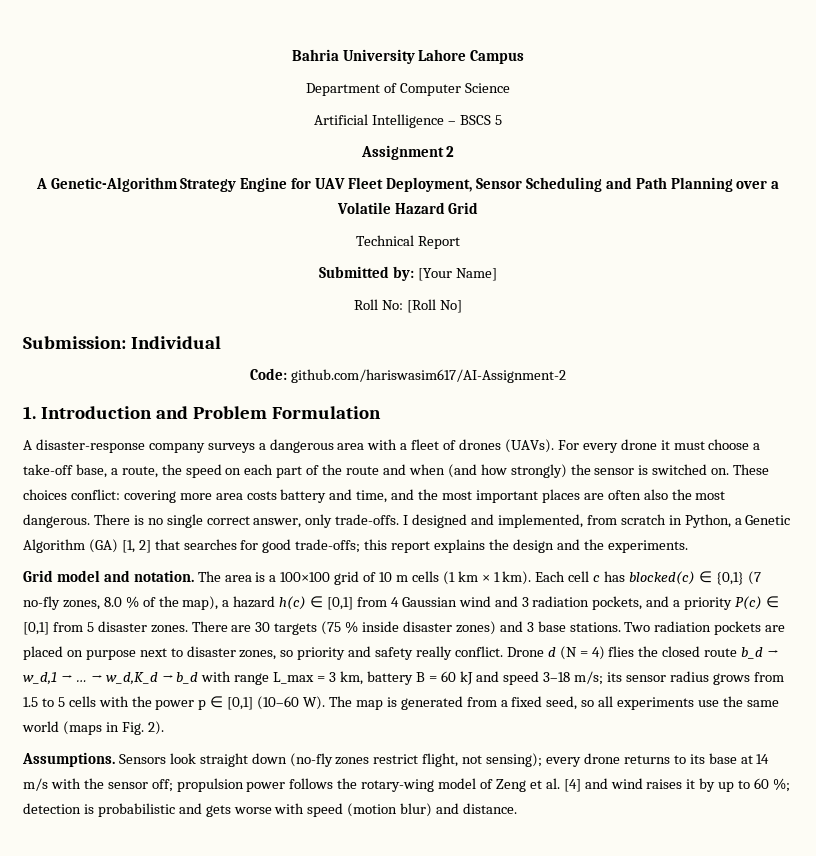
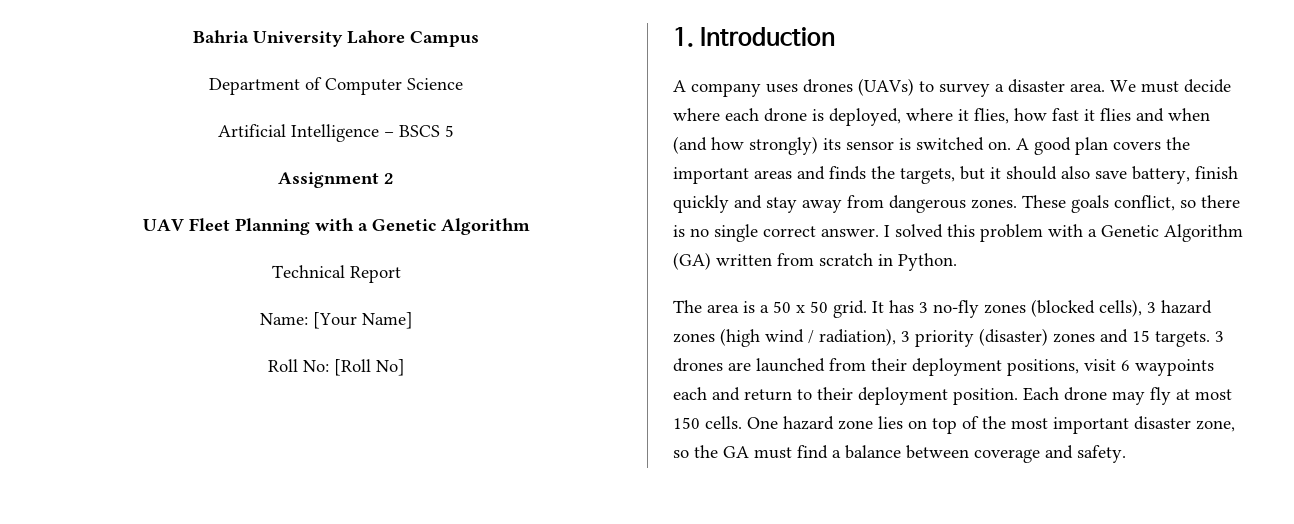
[35,177,780,192] [336,202,479,214] A Genetic-Algorithm Strategy Engine for UAV Fleet Deployment, Sensor Scheduling and Path Planning over a Volatile Hazard Grid -> [142,218,530,235] UAV Fleet Planning with a Genetic Algorithm
[319,266,415,281] Submitted by: -> [259,313,308,325] Name:
[23,336,221,349] [250,368,566,383] [23,406,381,419] [23,439,761,453] [23,464,380,478] Submission: Individual // Code: github.com/hariswasim617/AI-Assignment-2 // 1. Introduction and Problem Formulation // A disaster-response company surveys a dangerous area with a fleet of drones (UAVs). For every drone it must choose a take-off base, a route, the speed on each part of the route -> [673,27,836,47] [673,78,1231,97] [673,108,1131,126] 1. Introduction // A company uses drones (UAVs) to survey a disaster area. We must decide where each drone is deployed, where it flies, how fast it flies
[570,464,591,475] the -> [823,138,841,150] its
[733,464,770,475] [23,489,726,503] [23,514,791,528] [23,539,688,553] [23,570,761,585] [23,596,779,610] [23,621,786,635] [23,646,779,660] [23,671,784,685] [23,696,779,710] [22,721,164,735] [22,752,770,767] [23,778,790,792] [23,803,518,817] These choices conflict: covering more area costs battery and time, and the most important places are often also the most dangerous. There is no single correct answer, only trade-offs. I designed and implemented, from scratch in Python, a Genetic Algorithm (GA) [1, 2] that searches for good trade-offs; this report explains the design and the experiments. // Grid model and notation. The area is a 100×100 grid of 10 m cells (1 km × 1 km). Each cell c has blocked(c) ∈ {0,1} (7 no-fly zones, 8.0 % of the map), a hazard h(c) ∈ [0,1] from 4 Gaussian wind and 3 radiation pockets, and a priority P(c) ∈ [0,1] from 5 disaster zones. There are 30 targets (75 % inside disaster zones) and 3 base stations. Two radiation pockets are placed on purpose next to disaster zones, so priority and safety really conflict. Drone d (N = 4) flies the closed route b_d → w_d,1 → … → w_d,K_d → b_d with range L_max = 3 km, battery B = 60 kJ and speed 3–18 m/s; its sensor radius grows from 1.5 to 5 cells with the power p ∈ [0,1] (10–60 W). The map is generated from a fixed seed, so all experiments use the same world (maps in Fig. 2). // Assumptions. Sensors look straight down (no-fly zones restrict flight, not sensing); every drone returns to its base at 14 m/s with the sensor off; propulsion power follows the rotary-wing model of Zeng et al. [4] and wind raises it by up to 60 %; detection is probabilistic and gets worse with speed (motion blur) and distance. -> [1016,137,1190,155] [673,166,1238,184] [673,195,1240,213] [673,224,1243,242] [673,252,957,271] [673,299,1212,318] [673,328,1224,347] [673,358,1214,376] [673,387,1232,405] [673,416,1235,434] [673,445,1126,463] A good plan covers the important areas and finds the targets, but it should also save battery, finish quickly and stay away from dangerous zones. These goals conflict, so there is no single correct answer. I solved this problem with a Genetic Algorithm (GA) written from scratch in Python. // The area is a 50 x 50 grid. It has 3 no-fly zones (blocked cells), 3 hazard zones (high wind / radiation), 3 priority (disaster) zones and 15 targets. 3 drones are launched from their deployment positions, visit 6 waypoints each and return to their deployment position. Each drone may fly at most 150 cells. One hazard zone lies on top of the most important disaster zone, so the GA must find a balance between coverage and safety.

